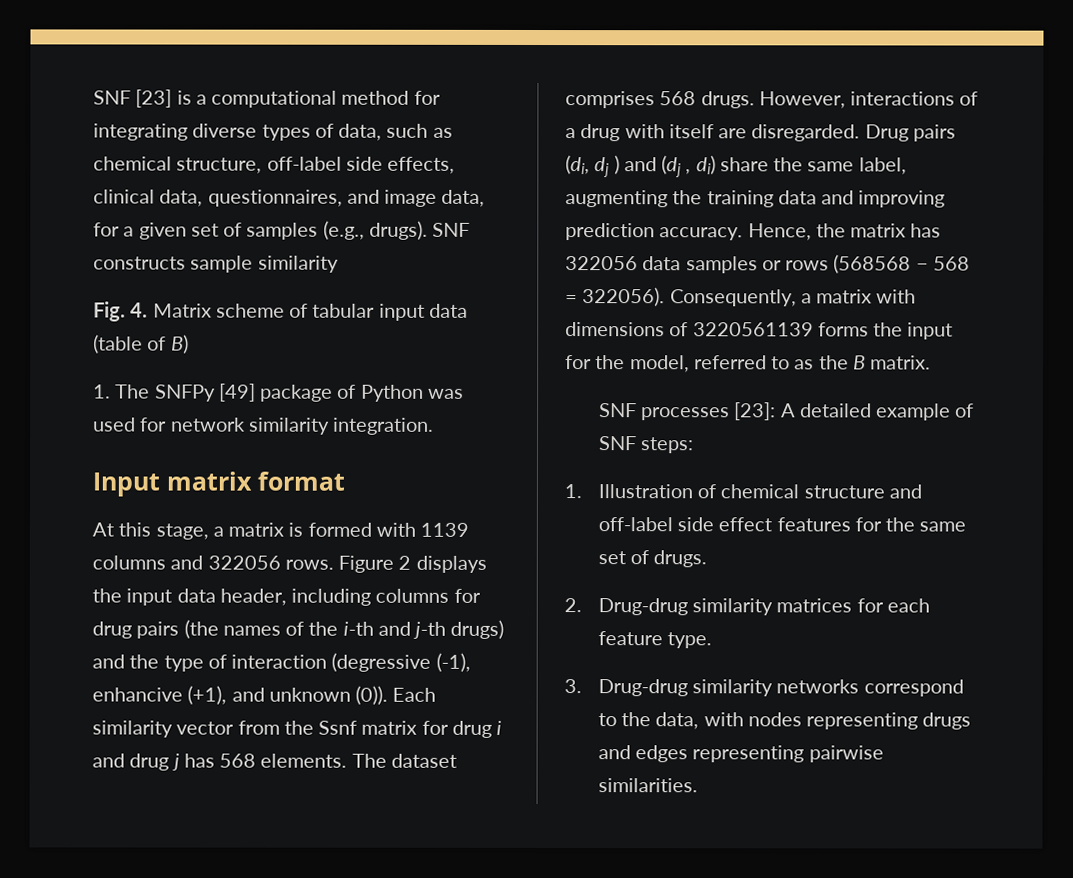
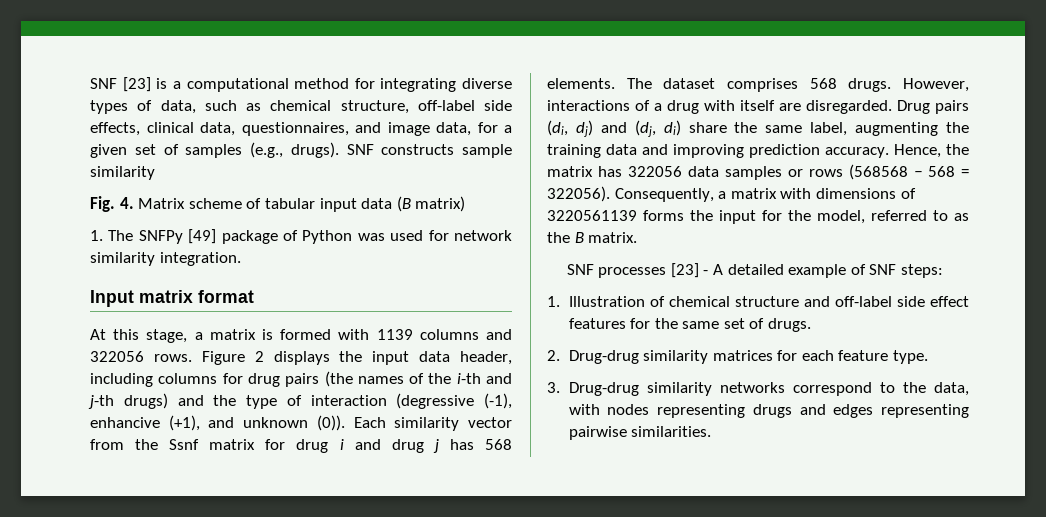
[93,334,189,354] (table of B) -> [396,196,466,212] (B matrix)
[594,155,692,178] dj ) and (dj , -> [575,120,656,137] dj) and (dj,
[734,402,777,421] [23]: -> [670,263,709,278] [23] -

